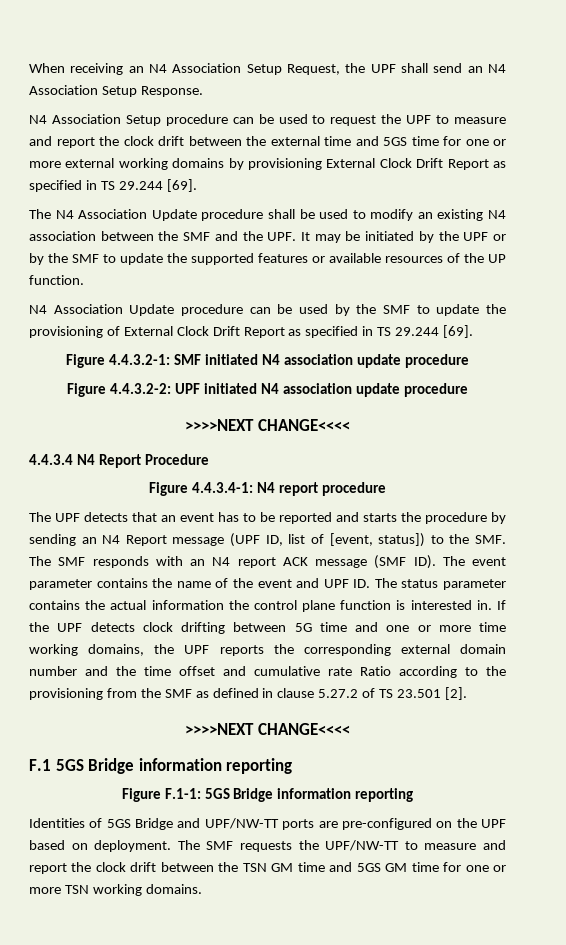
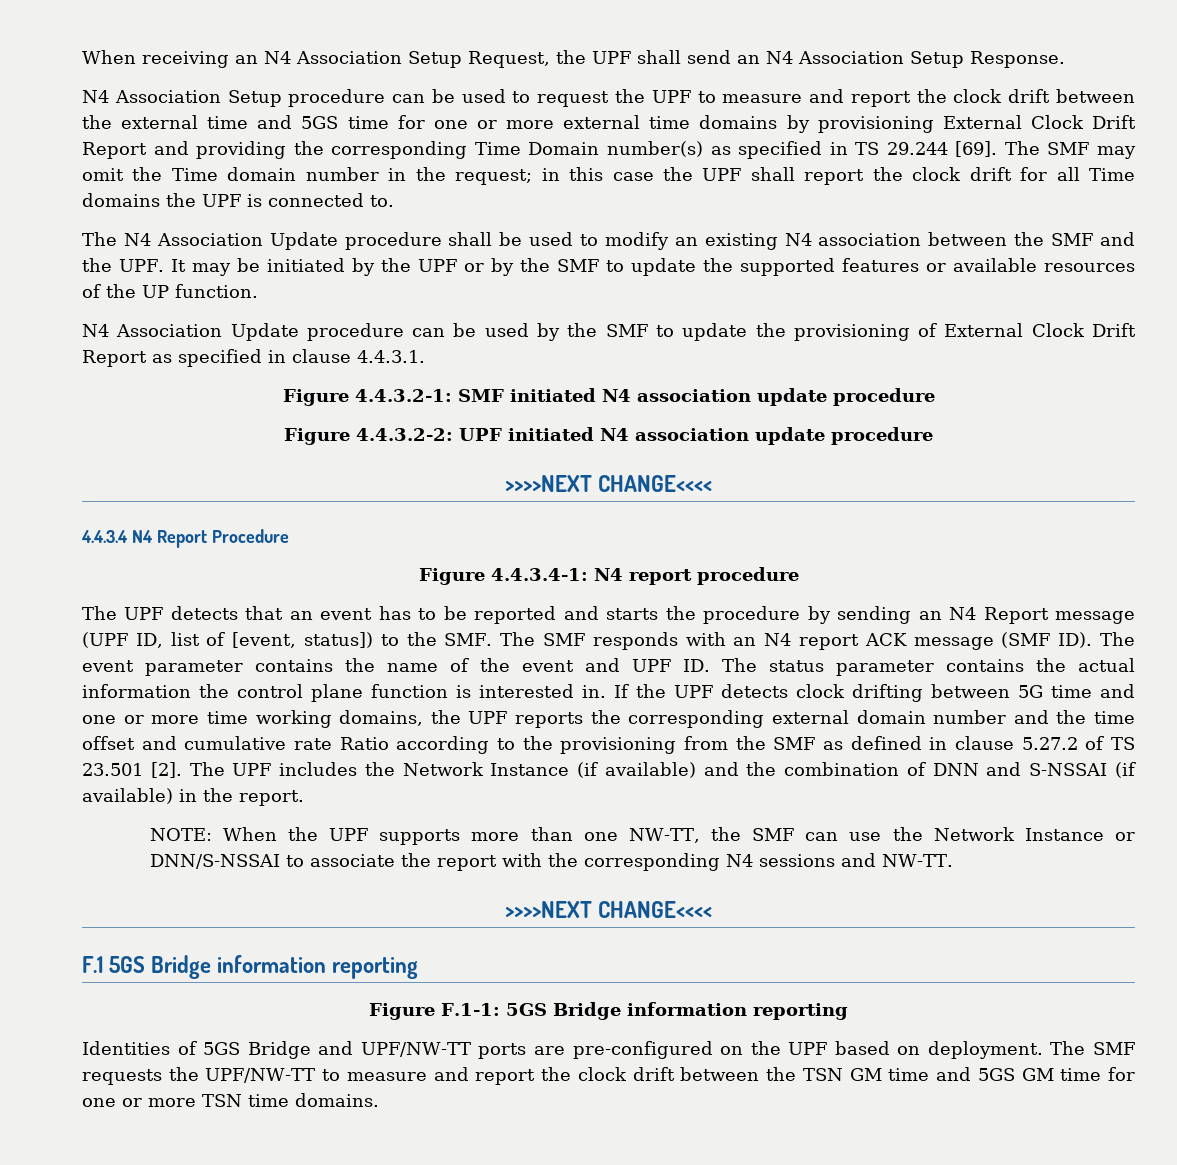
[118,158,168,170] working -> [649,116,691,129] time
[492,161,506,168] [29,179,197,192] as specified in TS 29.244 [69]. -> [153,141,1136,159] [82,167,1136,185] [82,193,394,207] and providing the corresponding Time Domain number(s) as specified in TS 29.244 [69]. The SMF may omit the Time domain number in the request; in this case the UPF shall report the clock drift for all Time domains the UPF is connected to.
[377,325,474,338] TS 29.244 [69]. -> [292,349,425,363] clause 4.4.3.1.
(467, 693) none -> [189,762,1136,778] [82,788,304,806] [149,827,1135,845] [149,853,953,871] The UPF includes the Network Instance (if available) and the combination of DNN and S-NSSAI (if available) in the report. // NOTE: When the UPF supports more than one NW-TT, the SMF can use the Network Instance or DNN/S-NSSAI to associate the report with the corresponding N4 sessions and NW-TT.
[92,884,142,896] working -> [248,1094,289,1107] time

